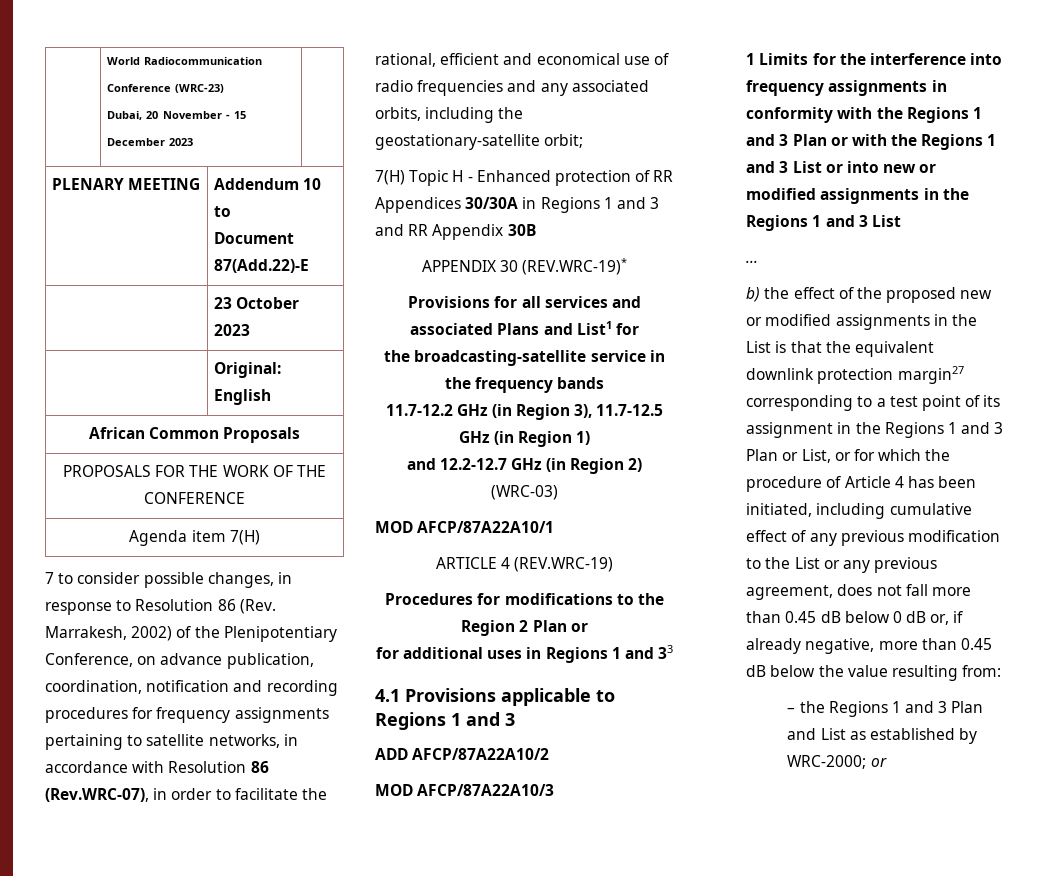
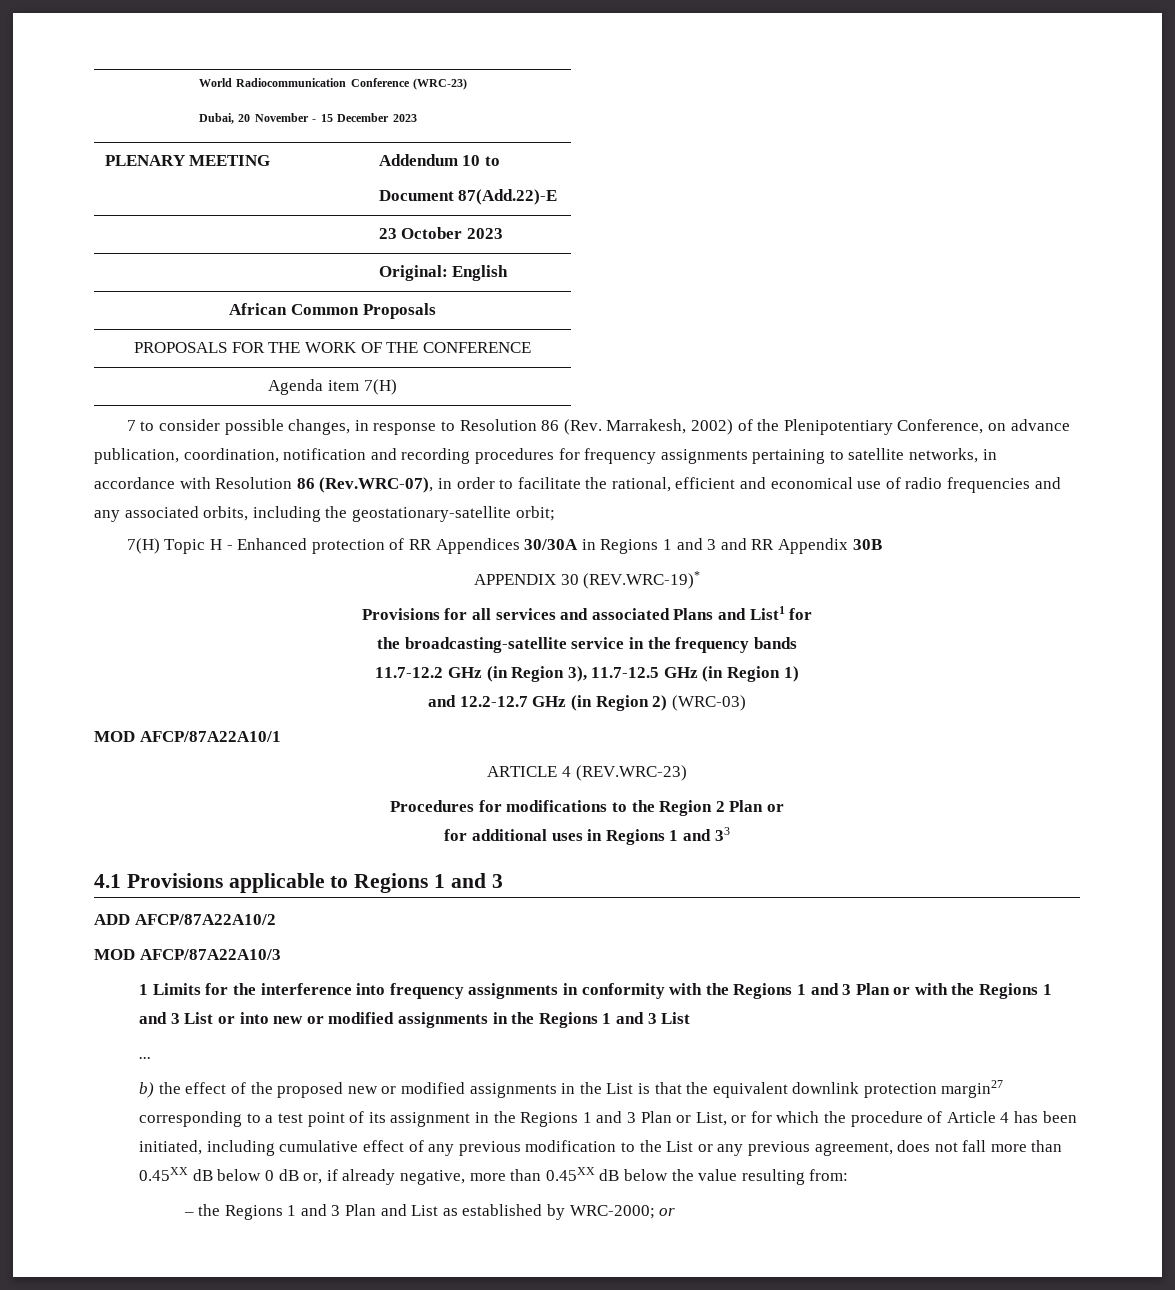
[514,557,614,572] (REV.WRC-19) -> [575,765,687,781] (REV.WRC-23)
[785,611,817,623] 0.45 -> [139,1167,189,1181] 0.45XX
[960,638,992,650] 0.45 -> [545,1167,595,1181] 0.45XX

